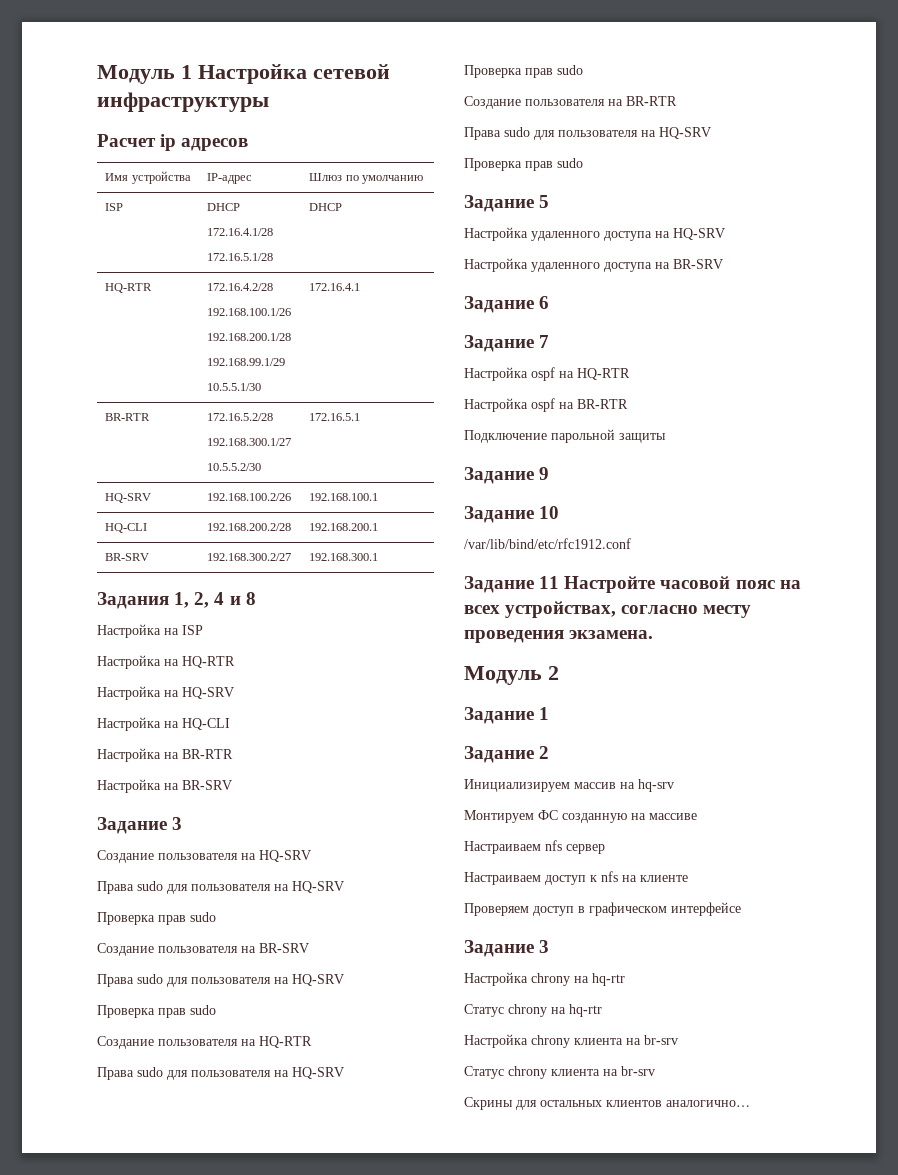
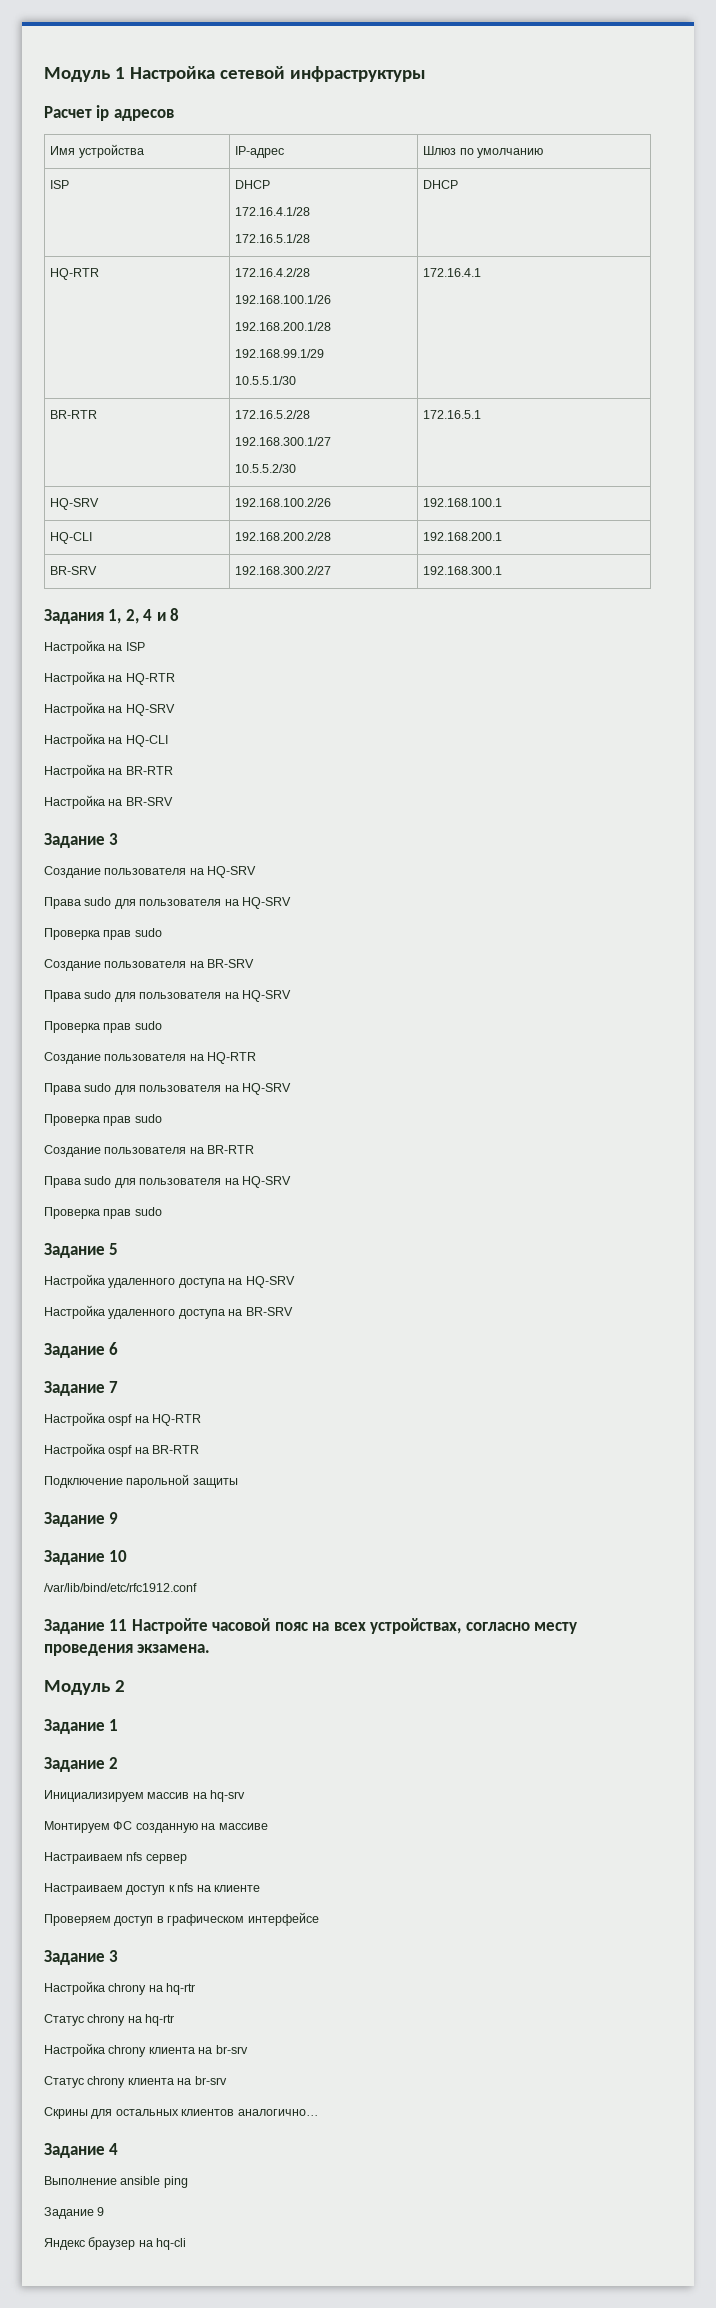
(750, 1103) none -> [44,2143,119,2158] [44,2176,188,2188] [44,2207,105,2219] [44,2237,187,2250] // Задание 4 // Выполнение ansible ping // Задание 9 // Яндекс браузер на hq-cli

